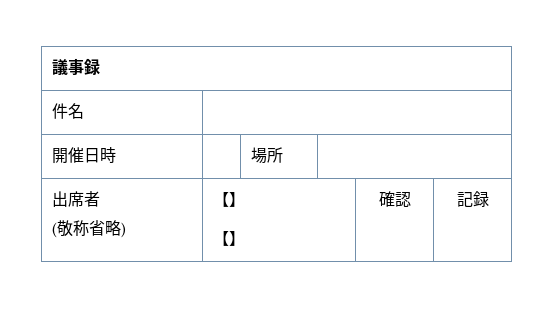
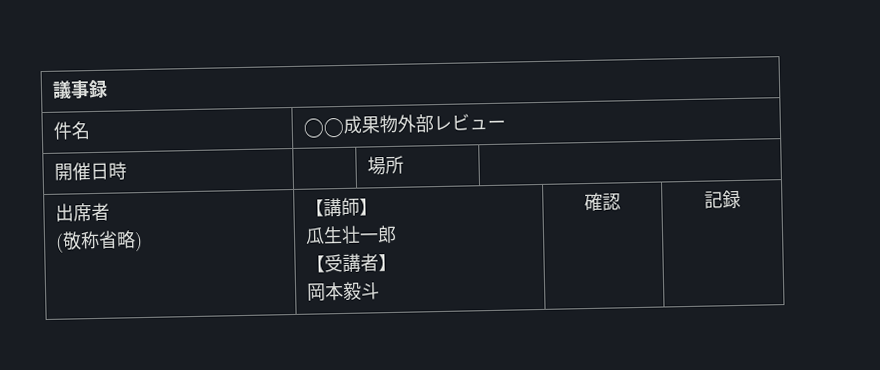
(84, 111) none -> [303,113,507,138] ○○成果物外部レビュー
[228,192,245,207] [212,231,245,246] 】 // 【】 -> [323,197,379,217] [305,224,398,245] [306,253,398,273] [306,281,381,302] 講師】 // 瓜生壮一郎 // 【受講者】 // 岡本毅斗

